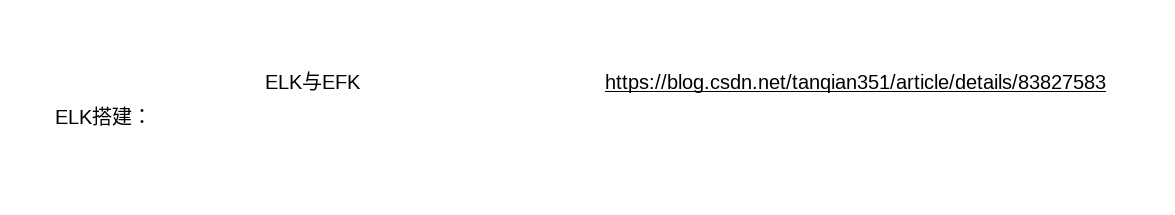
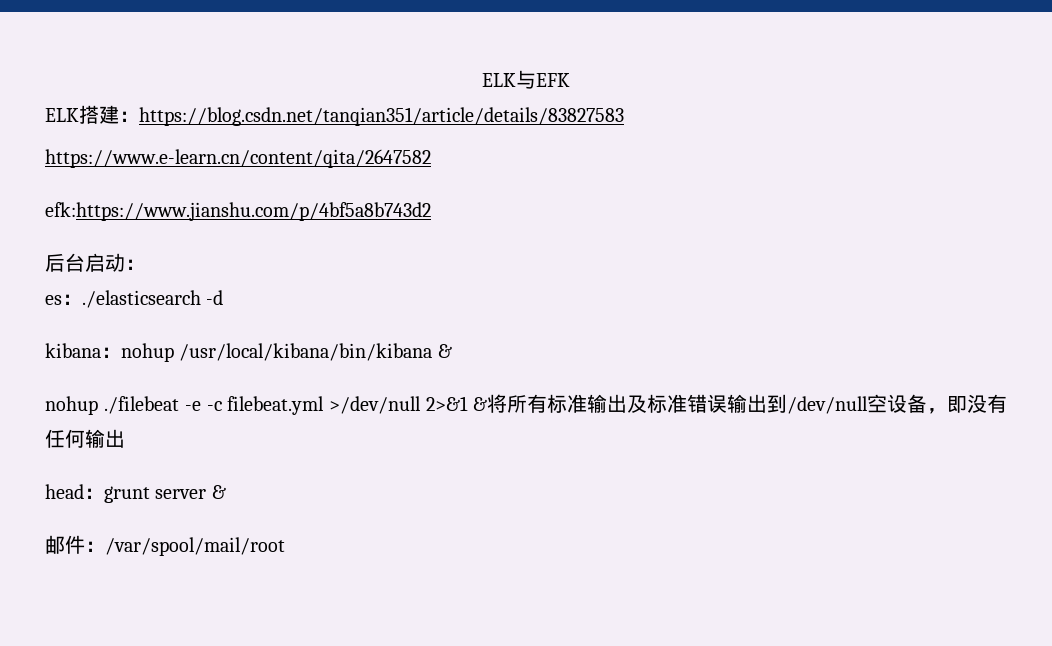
(1106, 83) none -> [45,149,431,168] [45,202,431,221] [45,253,145,272] [45,290,224,308] [45,343,452,362] [45,394,1008,415] [45,429,125,448] [45,484,226,503] [45,535,285,556] // https://www.e-learn.cn/content/qita/2647582 // efk:https://www.jianshu.com/p/4bf5a8b743d2 // 后台启动： // es：./elasticsearch -d // kibana：nohup /usr/local/kibana/bin/kibana & // nohup ./filebeat -e -c filebeat.yml >/dev/null 2>&1 &将所有标准输出及标准错误输出到/dev/null空设备，即没有任何输出 // head：grunt server & // 邮件：/var/spool/mail/root

